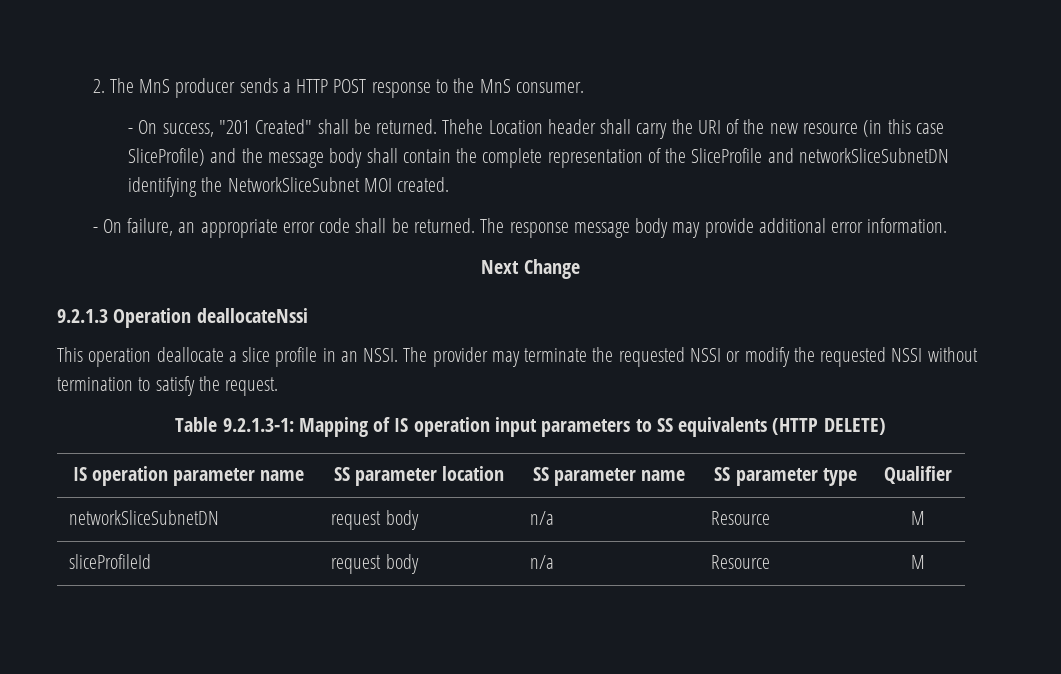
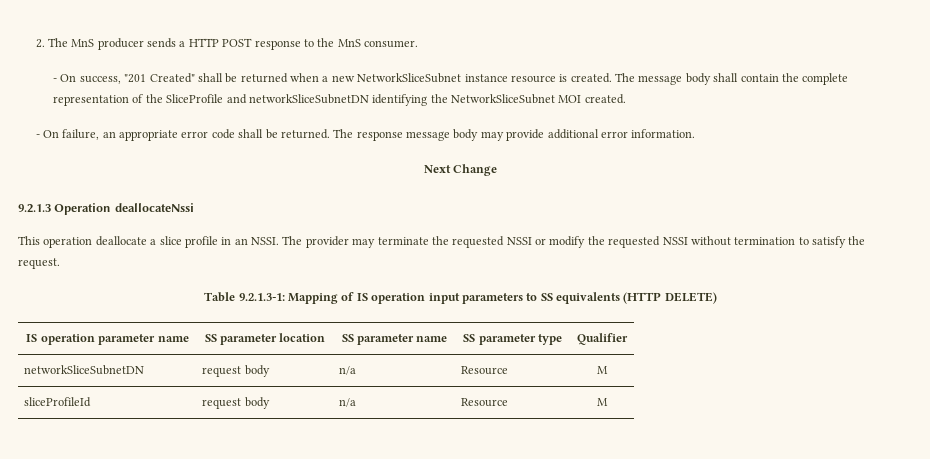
[376,119,944,139] [128,148,263,166] returned. Thehe Location header shall carry the URI of the new resource (in this case SliceProfile) and the -> [240,73,636,83] returned when a new NetworkSliceSubnet instance resource is created. The

